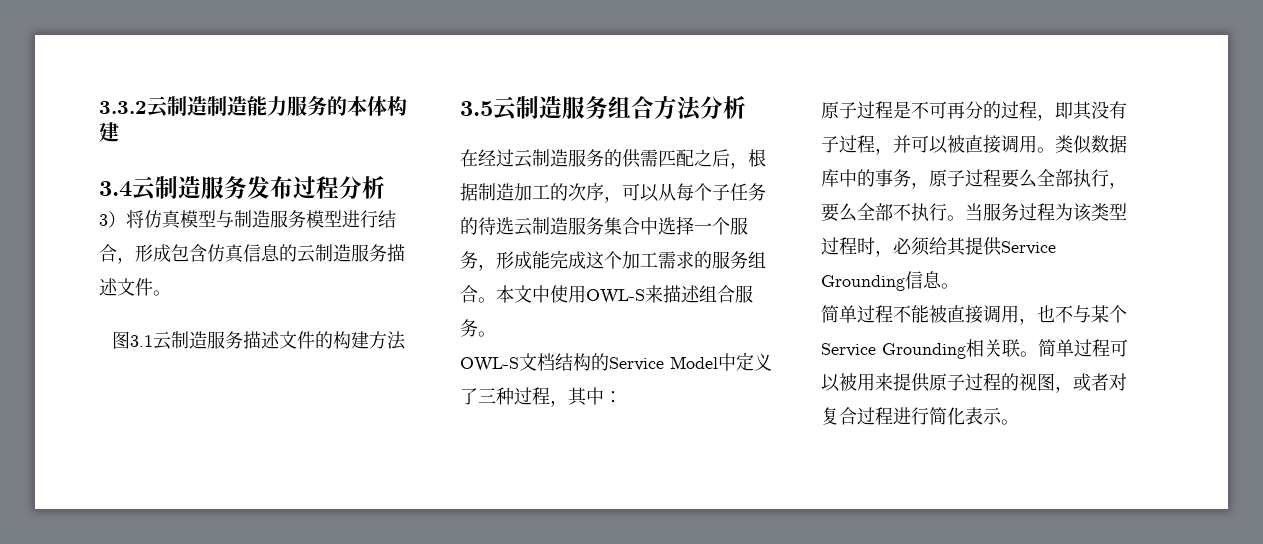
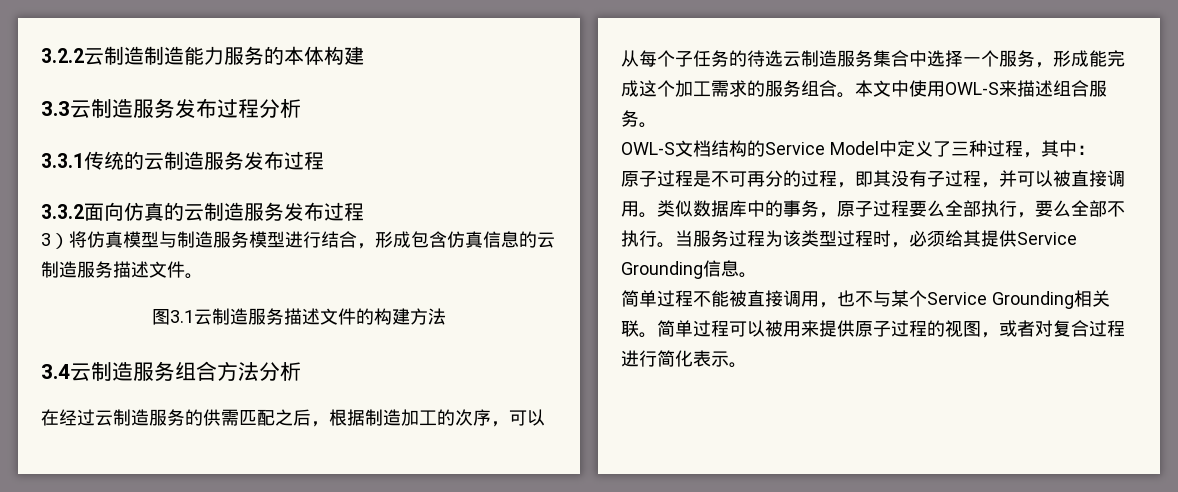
[99,101,147,114] 3.3.2 -> [41,48,84,63] 3.2.2
[99,181,132,197] 3.4 -> [41,101,70,116] 3.3
(385, 187) none -> [41,151,324,170] [41,202,364,221] // 3.3.1传统的云制造服务发布过程 // 3.3.2面向仿真的云制造服务发布过程
[460,101,493,116] 3.5 -> [41,364,70,379] 3.4

